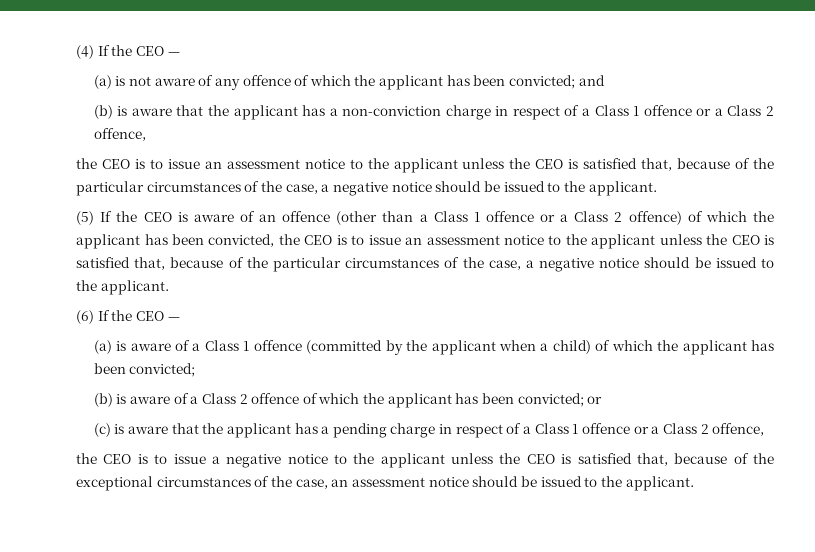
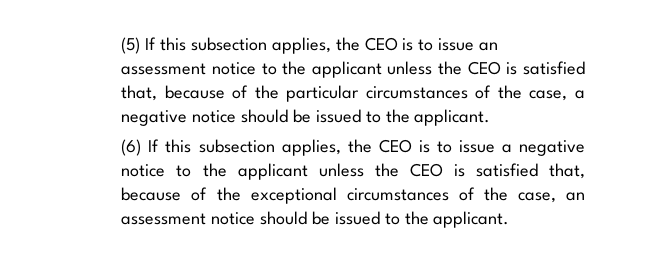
[76,45,180,59] [93,75,605,90] [93,105,775,120] [93,128,146,141] [76,158,775,173] [76,181,657,196] [76,211,775,225] [76,234,275,249] (4) If the CEO — // (a) is not aware of any offence of which the applicant has been convicted; and // (b) is aware that the applicant has a non-conviction charge in respect of a Class 1 offence or a Class 2 offence, // the CEO is to issue an assessment notice to the applicant unless the CEO is satisfied that, because of the particular circumstances of the case, a negative notice should be issued to the applicant. // (5) If the CEO is aware of an offence (other than a Class 1 offence or a Class 2 offence) of which the applicant has been convicted, -> [121,37,331,54] (5) If this subsection applies,
[111,310,180,321] [93,340,775,355] [93,363,196,377] [93,393,603,408] [93,423,765,438] the CEO — // (a) is aware of a Class 1 offence (committed by the applicant when a child) of which the applicant has been convicted; // (b) is aware of a Class 2 offence of which the applicant has been convicted; or // (c) is aware that the applicant has a pending charge in respect of a Class 1 offence or a Class 2 offence, // -> [165,139,341,156] this subsection applies,

